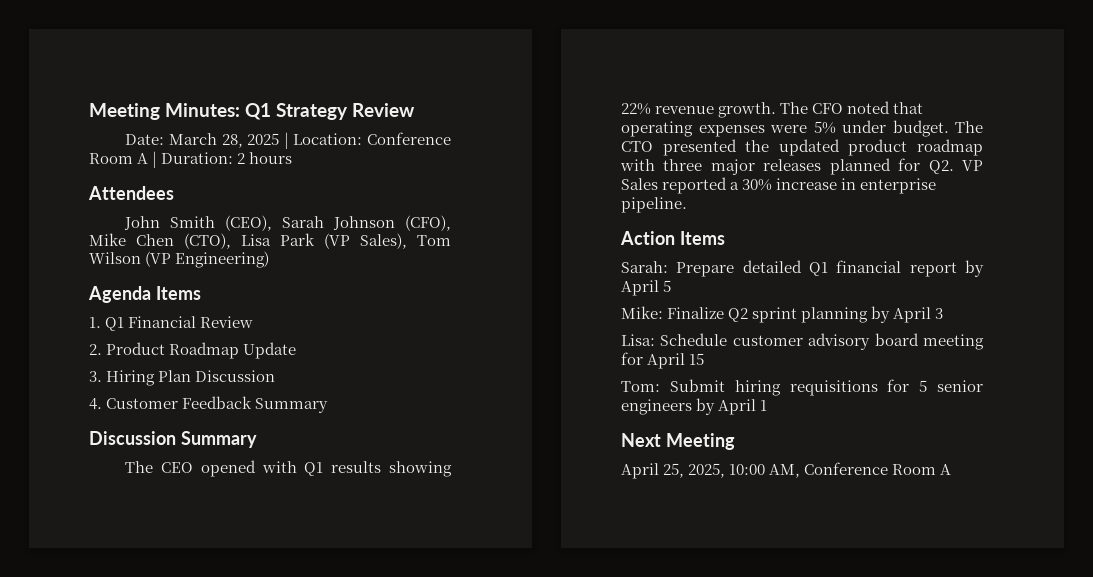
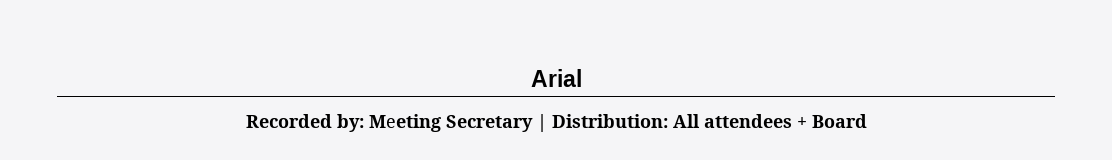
[89,103,415,120] [125,132,451,149] [89,151,293,168] [88,186,174,200] [124,215,451,231] [89,233,451,249] [89,251,270,268] [88,286,201,303] [89,316,254,331] [89,342,297,359] [89,370,276,386] [89,396,329,413] [89,431,257,448] [125,460,452,477] [621,101,924,118] [621,120,983,137] [621,139,983,156] [620,158,984,175] [621,177,937,194] [621,197,687,213] [620,231,725,245] [621,260,984,277] [621,280,672,296] [621,306,944,323] [621,333,984,350] [621,352,705,369] [621,379,983,396] [621,398,768,415] [621,433,735,450] [621,462,952,479] Meeting Minutes: Q1 Strategy Review // Date: March 28, 2025 | Location: Conference Room A | Duration: 2 hours // Attendees // John Smith (CEO), Sarah Johnson (CFO), Mike Chen (CTO), Lisa Park (VP Sales), Tom Wilson (VP Engineering) // Agenda Items // 1. Q1 Financial Review // 2. Product Roadmap Update // 3. Hiring Plan Discussion // 4. Customer Feedback Summary // Discussion Summary // The CEO opened with Q1 results showing 22% revenue growth. The CFO noted that operating expenses were 5% under budget. The CTO presented the updated product roadmap with three major releases planned for Q2. VP Sales reported a 30% increase in enterprise pipeline. // Action Items // Sarah: Prepare detailed Q1 financial report by April 5 // Mike: Finalize Q2 sprint planning by April 3 // Lisa: Schedule customer advisory board meeting for April 15 // Tom: Submit hiring requisitions for 5 senior engineers by April 1 // Next Meeting // April 25, 2025, 10:00 AM, Conference Room A -> [530,69,582,87] [245,114,867,132] Arial // Recorded by: Meeting Secretary | Distribution: All attendees + Board

